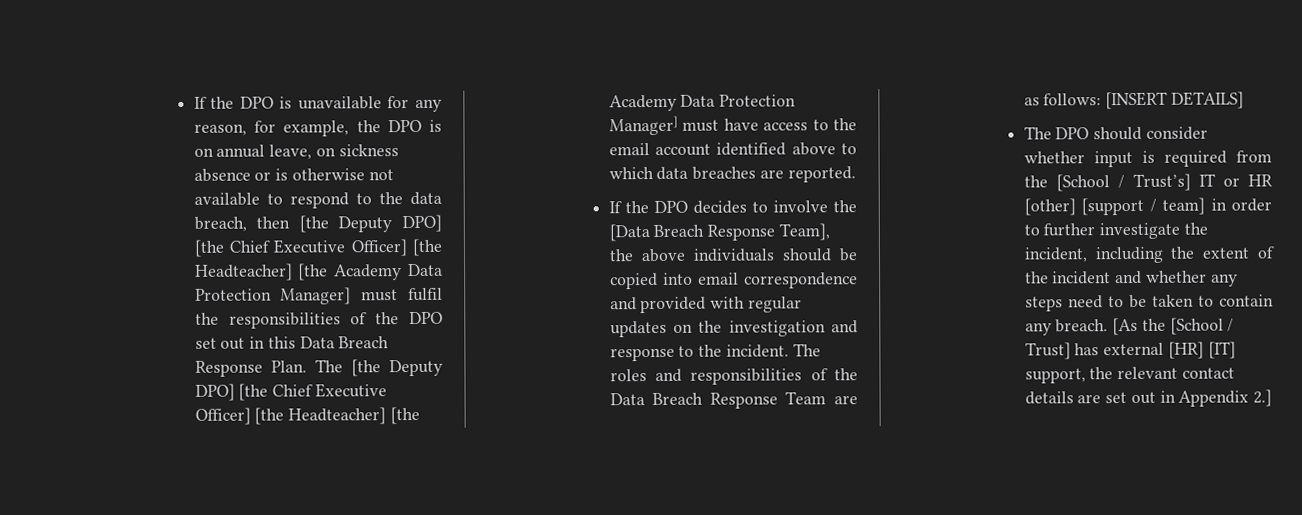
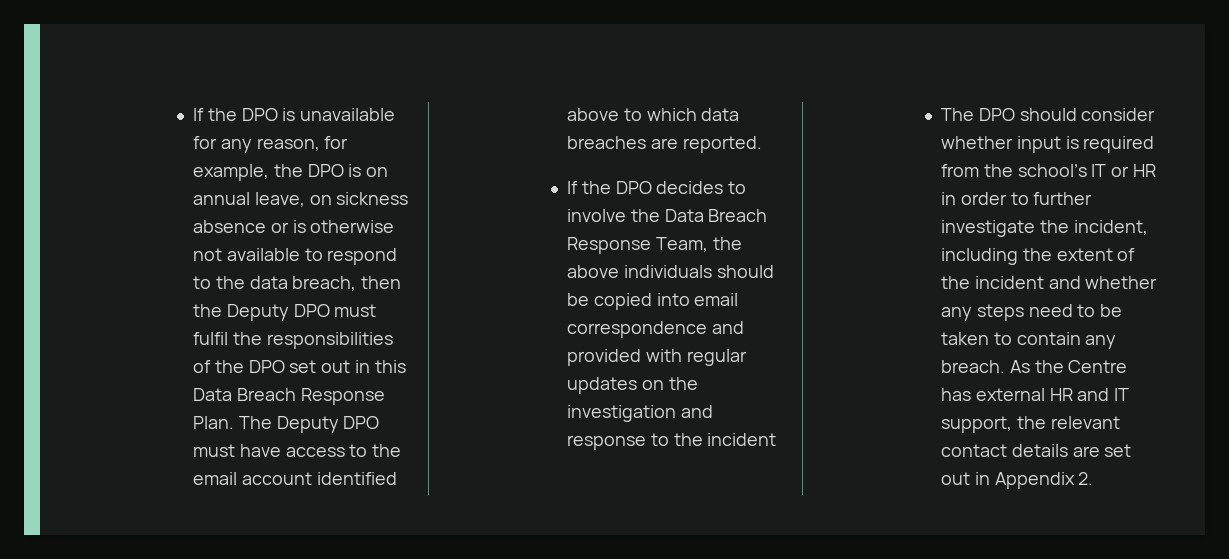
[298,214,442,233] [193,238,442,257] [194,263,443,281] [194,287,352,305] [the Deputy DPO] [the Chief Executive Officer] [the Headteacher] [the Academy Data Protection Manager] -> [192,304,330,321] the Deputy DPO
[350,359,443,377] [194,383,387,401] [194,406,420,425] [608,94,797,112] [608,115,678,136] [the Deputy DPO] [the Chief Executive Officer] [the Headteacher] [the Academy Data Protection Manager] -> [276,416,380,433] Deputy DPO
[608,223,830,242] [Data Breach Response Team], -> [664,209,768,222] [566,237,708,254] Data Breach Response Team,
[725,343,821,358] [609,368,858,385] [609,391,858,409] [1023,91,1244,110] incident. The roles and responsibilities of the Data Breach Response Team are as follows: [INSERT DETAILS] -> [707,433,777,446] incident
[1055,173,1273,192] [1023,197,1206,216] [School / Trust’s] IT or HR [other] [support / team] -> [1017,164,1157,177] school’s IT or HR
[1112,317,1235,336] [1024,341,1236,360] [As the [School / Trust] has external [HR] [IT] -> [1009,360,1128,373] [940,388,1130,401] As the Centre has external HR and IT
[1253,389,1273,407] 2.] -> [1078,472,1094,485] 2.

